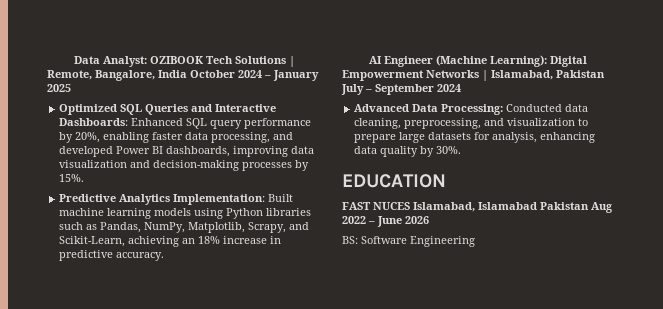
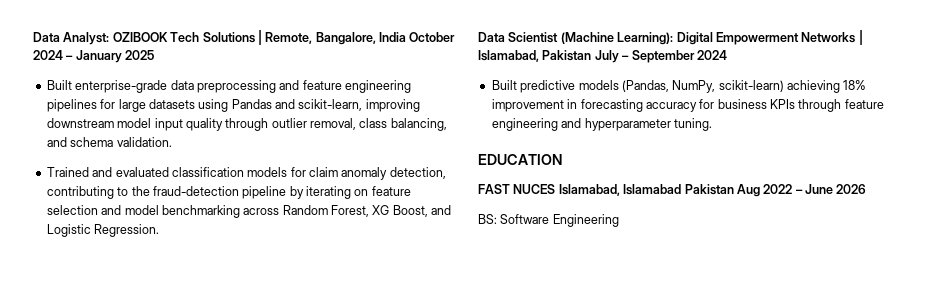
[59,104,277,115] [59,118,312,129] [59,132,294,143] [59,146,315,157] [59,160,310,171] [59,174,85,182] [59,194,294,205] [59,208,312,219] [59,222,310,233] [59,236,282,247] [59,250,165,261] [369,56,434,67] Optimized SQL Queries and Interactive Dashboards: Enhanced SQL query performance by 20%, enabling faster data processing, and developed Power BI dashboards, improving data visualization and decision-making processes by 15%. // Predictive Analytics Implementation: Built machine learning models using Python libraries such as Pandas, NumPy, Matplotlib, Scrapy, and Scikit-Learn, achieving an 18% increase in predictive accuracy. // AI Engineer -> [46,80,411,93] [46,99,420,112] [46,118,447,131] [46,137,172,147] [46,167,446,180] [46,186,411,199] [46,205,452,218] [46,224,160,237] [478,32,559,43] Built enterprise-grade data preprocessing and feature engineering pipelines for large datasets using Pandas and scikit-learn, improving downstream model input quality through outlier removal, class balancing, and schema validation. // Trained and evaluated classification models for claim anomaly detection, contributing to the fraud-detection pipeline by iterating on feature selection and model benchmarking across Random Forest, XG Boost, and Logistic Regression. // Data Scientist
[354,104,589,115] [354,118,589,129] [354,132,596,143] [354,146,462,157] Advanced Data Processing: Conducted data cleaning, preprocessing, and visualization to prepare large datasets for analysis, enhancing data quality by 30%. -> [491,80,867,93] [491,99,884,112] [491,118,712,131] Built predictive models (Pandas, NumPy, scikit-learn) achieving 18% improvement in forecasting accuracy for business KPIs through feature engineering and hyperparameter tuning.

